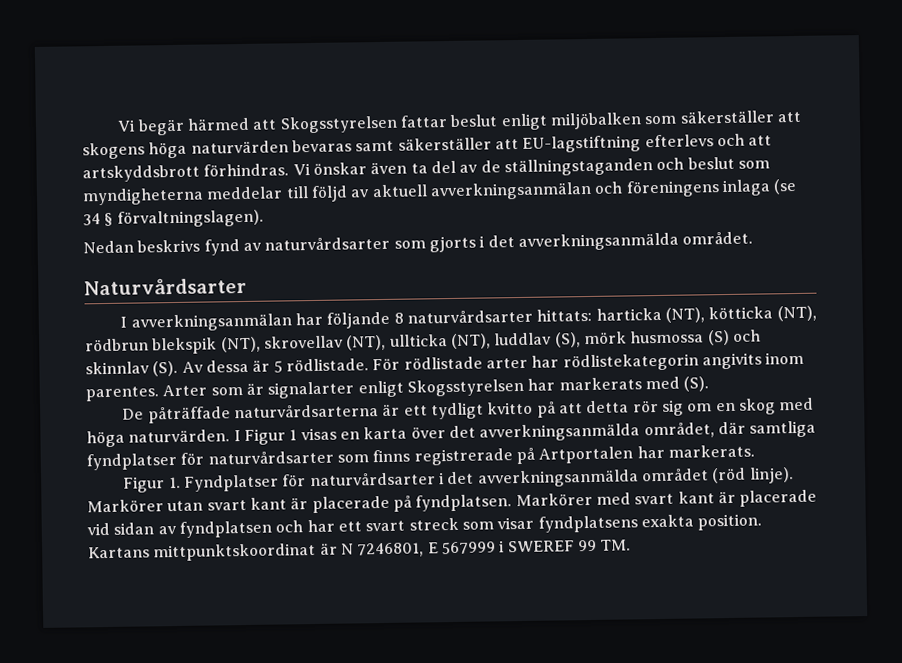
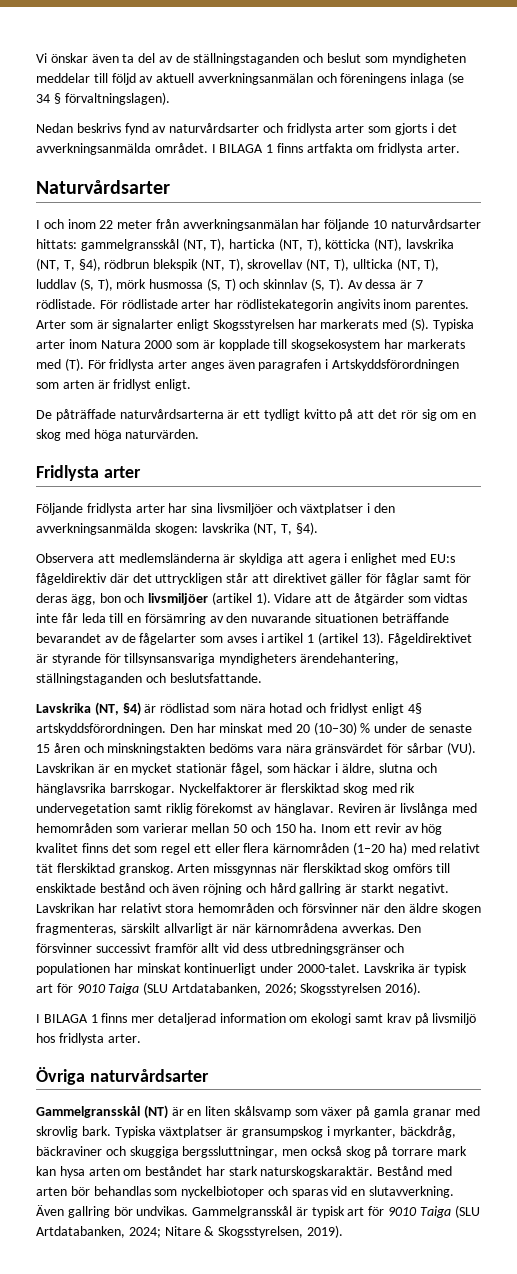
[117,110,802,136] [82,133,773,160] [82,163,311,183] Vi begär härmed att Skogsstyrelsen fattar beslut enligt miljöbalken som säkerställer att skogens höga naturvärden bevaras samt säkerställer att EU-lagstiftning efterlevs och att artskyddsbrott förhindras. Vi -> [36,53,47,63] Vi
[82,187,204,206] myndigheterna -> [391,53,466,65] myndigheten
(391, 243) none -> [262,123,365,135] och fridlysta arter
[84,276,247,296] [120,316,128,328] // Naturvårdsarter // I -> [211,143,461,155] [36,180,170,194] [36,219,179,229] I BILAGA 1 finns artfakta om fridlysta arter. // Naturvårdsarter // I och inom 22 meter från
[393,312,404,324] 8 -> [373,220,388,229] 10
[595,305,817,323] [85,329,761,355] [85,360,179,377] harticka (NT), kötticka (NT), rödbrun blekspik (NT), skrovellav (NT), ullticka (NT), luddlav (S), mörk husmossa (S) och skinnlav (S). -> [80,238,455,251] [36,258,440,271] [36,278,344,291] gammelgransskål (NT, T), harticka (NT, T), kötticka (NT), lavskrika (NT, T, §4), rödbrun blekspik (NT, T), skrovellav (NT, T), ullticka (NT, T), luddlav (S, T), mörk husmossa (S, T) och skinnlav (S, T).
[273,360,283,373] 5 -> [415,280,423,289] 7
(710, 384) none -> [432,319,474,331] [36,339,465,351] [36,358,460,371] [36,379,192,391] Typiska arter inom Natura 2000 som är kopplade till skogsekosystem har markerats med (T). För fridlysta arter anges även paragrafen i Artskyddsförordningen som arten är fridlyst enligt.
[586,400,630,414] detta -> [378,409,398,419] det
[233,420,817,446] [86,444,755,471] [123,467,794,493] [87,489,818,514] [87,513,763,538] [88,539,632,562] I Figur 1 visas en karta över det avverkningsanmälda området, där samtliga fyndplatser för naturvårdsarter som finns registrerade på Artportalen har markerats. // Figur 1. Fyndplatser för naturvårdsarter i det avverkningsanmälda området (röd linje). Markörer utan svart kant är placerade på fyndplatsen. Markörer med svart kant är placerade vid sidan av fyndplatsen och har ett svart streck som visar fyndplatsens exakta position. Kartans mittpunktskoordinat är N 7246801, E 567999 i SWEREF 99 TM. -> [36,465,141,481] [36,503,396,515] [36,522,318,535] [36,553,455,565] [36,573,471,585] [36,592,468,605] [36,613,449,625] [36,632,472,645] [36,653,399,665] [36,673,262,685] [36,702,422,716] [36,722,472,735] [36,742,476,755] [36,763,437,775] [36,783,416,795] [36,803,478,815] [36,823,443,835] [36,842,481,855] [36,863,451,875] [36,883,449,895] [36,903,481,915] [36,923,422,935] [36,943,405,955] [36,963,468,975] [36,982,422,995] [36,1013,477,1025] [36,1033,141,1045] [36,1067,209,1085] [36,1105,480,1119] [36,1126,457,1138] [36,1146,468,1158] [36,1166,453,1178] [36,1186,455,1198] [36,1205,480,1218] [36,1225,343,1238] // Fridlysta arter // Följande fridlysta arter har sina livsmiljöer och växtplatser i den avverkningsanmälda skogen: lavskrika (NT, T, §4). // Observera att medlemsländerna är skyldiga att agera i enlighet med EU:s fågeldirektiv där det uttryckligen står att direktivet gäller för fåglar samt för deras ägg, bon och livsmiljöer (artikel 1). Vidare att de åtgärder som vidtas inte får leda till en försämring av den nuvarande situationen beträffande bevarandet av de fågelarter som avses i artikel 1 (artikel 13). Fågeldirektivet är styrande för tillsynsansvariga myndigheters ärendehantering, ställningstaganden och beslutsfattande. // Lavskrika (NT, §4) är rödlistad som nära hotad och fridlyst enligt 4§ artskyddsförordningen. Den har minskat med 20 (10–30) % under de senaste 15 åren och minskningstakten bedöms vara nära gränsvärdet för sårbar (VU). Lavskrikan är en mycket stationär fågel, som häckar i äldre, slutna och hänglavsrika barrskogar. Nyckelfaktorer är flerskiktad skog med rik undervegetation samt riklig förekomst av hänglavar. Reviren är livslånga med hemområden som varierar mellan 50 och 150 ha. Inom ett revir av hög kvalitet finns det som regel ett eller flera kärnområden (1–20 ha) med relativt tät flerskiktad granskog. Arten missgynnas när flerskiktad skog omförs till enskiktade bestånd och även röjning och hård gallring är starkt negativt. Lavskrikan har relativt stora hemområden och försvinner när den äldre skogen fragmenteras, särskilt allvarligt är när kärnområdena avverkas. Den försvinner successivt framför allt vid dess utbredningsgränser och populationen har minskat kontinuerligt under 2000-talet. Lavskrika är typisk art för 9010 Taiga (SLU Artdatabanken, 2026; Skogsstyrelsen 2016). // I BILAGA 1 finns mer detaljerad information om ekologi samt krav på livsmiljö hos fridlysta arter. // Övriga naturvårdsarter // Gammelgransskål (NT) är en liten skålsvamp som växer på gamla granar med skrovlig bark. Typiska växtplatser är gransumpskog i myrkanter, bäckdråg, bäckraviner och skuggiga bergssluttningar, men också skog på torrare mark kan hysa arten om beståndet har stark naturskogskaraktär. Bestånd med arten bör behandlas som nyckelbiotoper och sparas vid en slutavverkning. Även gallring bör undvikas. Gammelgransskål är typisk art för 9010 Taiga (SLU Artdatabanken, 2024; Nitare & Skogsstyrelsen, 2019).

